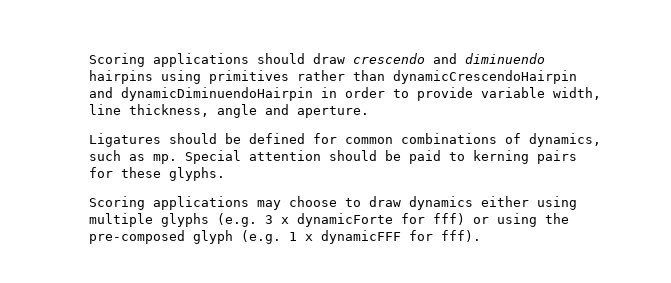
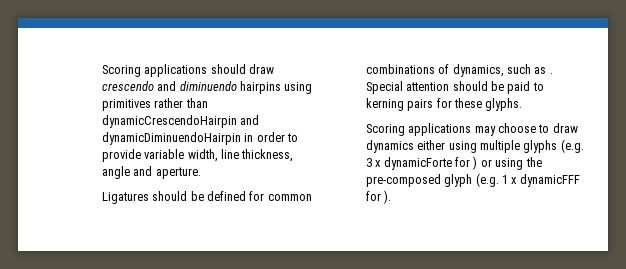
[153,154,178,164] mp. -> [549,73,553,74] .
[433,213,466,225] fff) -> [473,156,478,170] )
[441,230,482,242] fff). -> [384,190,392,204] ).

